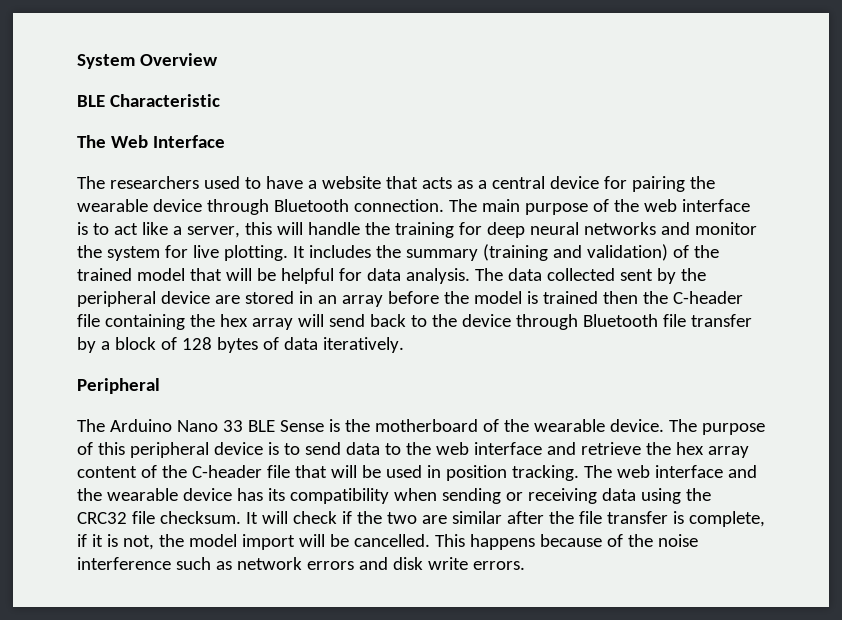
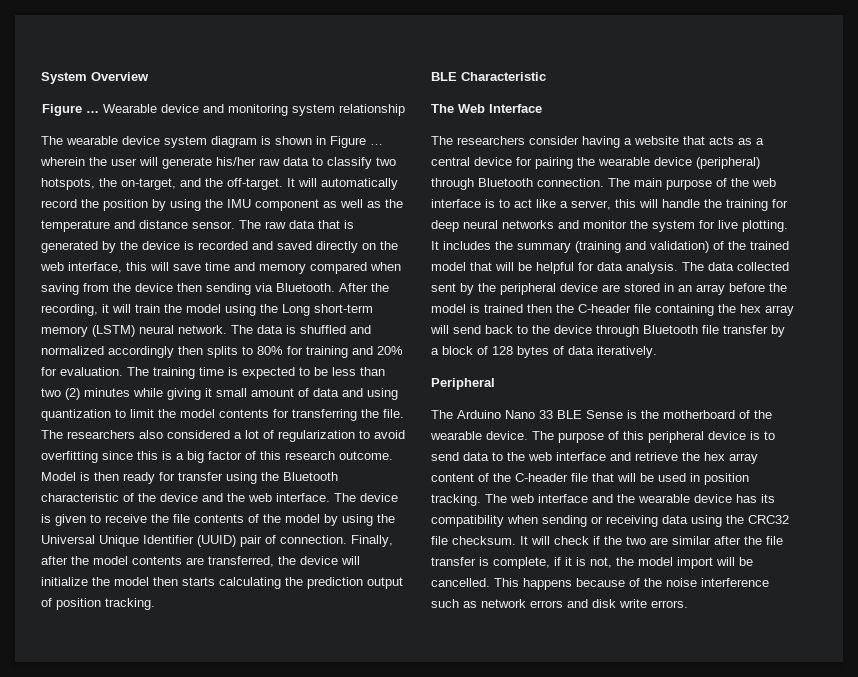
(218, 59) none -> [41,104,405,116] [41,136,383,148] [40,157,396,169] [41,178,398,190] [41,199,403,211] [41,220,354,232] [41,241,398,253] [40,262,401,274] [41,283,389,295] [41,304,373,316] [41,325,371,337] [41,346,403,358] [41,367,385,379] [41,388,398,400] [41,409,404,421] [41,430,405,442] [41,451,393,463] [41,472,338,484] [41,493,398,502] [41,514,395,526] [41,535,393,547] [41,556,360,567] [41,577,403,589] [41,598,155,610] // Figure … Wearable device and monitoring system relationship // The wearable device system diagram is shown in Figure … wherein the user will generate his/her raw data to classify two hotspots, the on-target, and the off-target. It will automatically record the position by using the IMU component as well as the temperature and distance sensor. The raw data that is generated by the device is recorded and saved directly on the web interface, this will save time and memory compared when saving from the device then sending via Bluetooth. After the recording, it will train the model using the Long short-term memory (LSTM) neural network. The data is shuffled and normalized accordingly then splits to 80% for training and 20% for evaluation. The training time is expected to be less than two (2) minutes while giving it small amount of data and using quantization to limit the model contents for transferring the file. The researchers also considered a lot of regularization to avoid overfitting since this is a big factor of this research outcome. Model is then ready for transfer using the Bluetooth characteristic of the device and the web interface. The device is given to receive the file contents of the model by using the Universal Unique Identifier (UUID) pair of connection. Finally, after the model contents are transferred, the device will initialize the model then starts calculating the prediction output of position tracking.
[203,176,303,189] used to have -> [529,136,620,148] consider having
(202, 205) none -> [696,157,760,169] (peripheral)

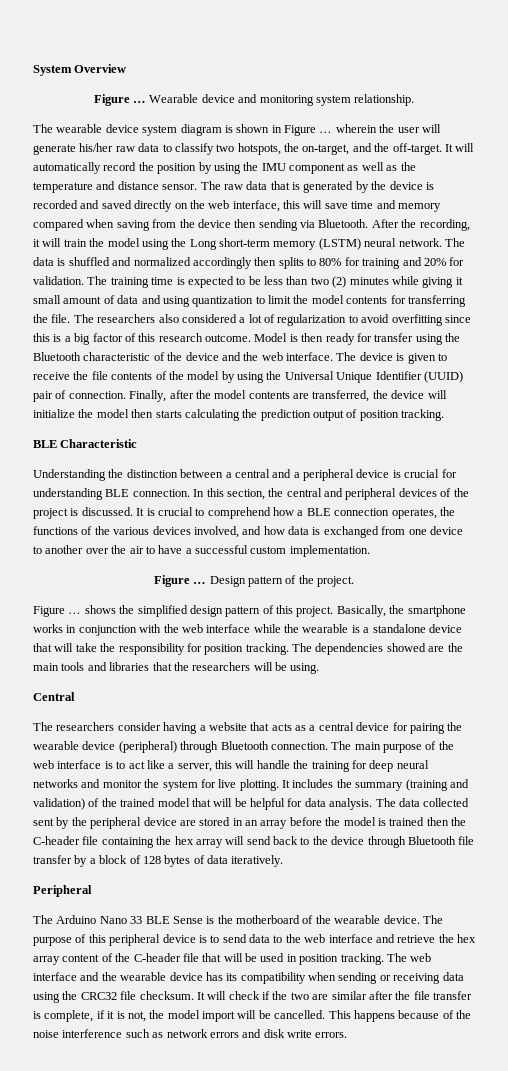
[338,104,405,116] relationship -> [354,94,415,106] relationship.
[60,367,123,376] evaluation. -> [33,276,84,285] validation.
[431,104,542,113] The Web Interface -> [33,469,457,481] [33,488,469,500] [33,507,455,519] [33,526,463,538] [33,545,370,557] [153,575,355,587] [33,605,466,617] [33,624,462,636] [33,643,463,655] [33,662,320,674] [33,692,75,701] Understanding the distinction between a central and a peripheral device is crucial for understanding BLE connection. In this section, the central and peripheral devices of the project is discussed. It is crucial to comprehend how a BLE connection operates, the functions of the various devices involved, and how data is exchanged from one device to another over the air to have a successful custom implementation. // Figure … Design pattern of the project. // Figure … shows the simplified design pattern of this project. Basically, the smartphone works in conjunction with the web interface while the wearable is a standalone device that will take the responsibility for position tracking. The dependencies showed are the main tools and libraries that the researchers will be using. // Central

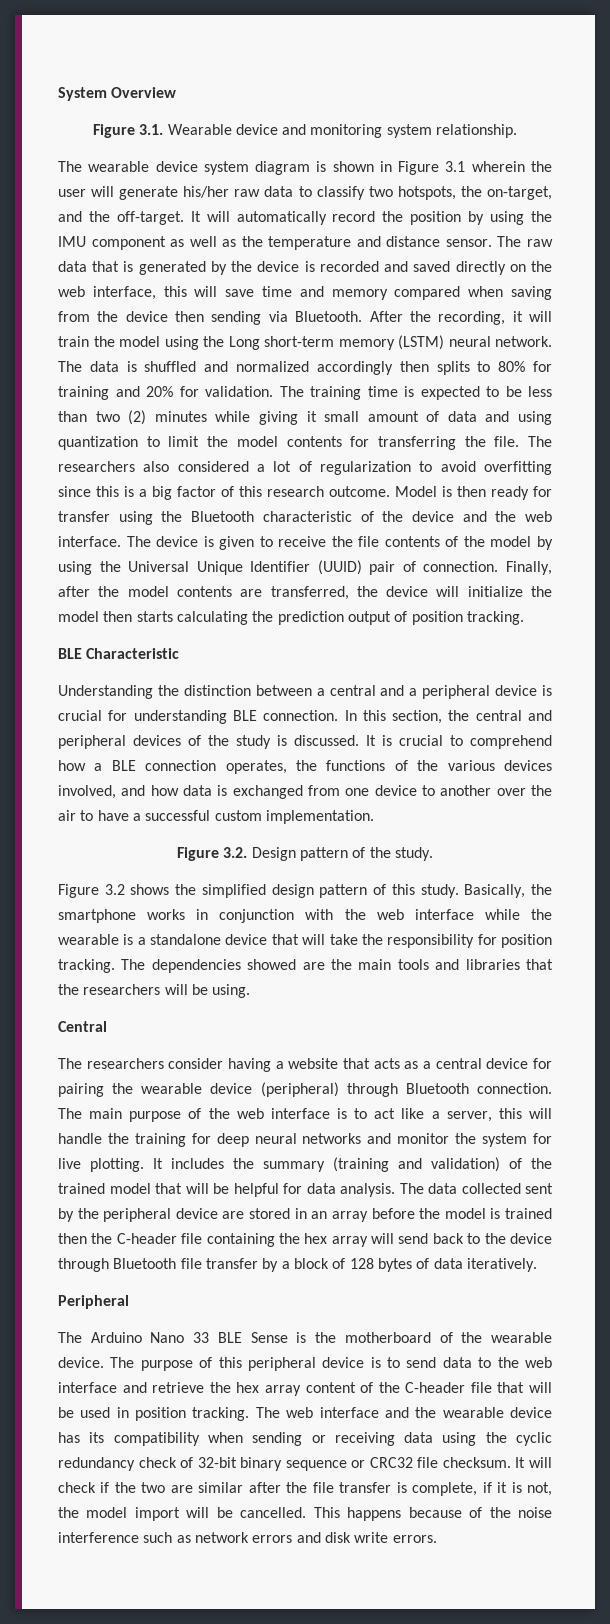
[133,100,147,103] … -> [139,124,164,135] 3.1.
[319,131,333,133] … -> [445,161,466,172] 3.1
[33,508,68,519] project -> [236,735,271,749] study
[193,581,207,584] … -> [223,847,248,858] 3.2.
[317,576,355,587] [33,606,82,617] project. // Figure … -> [394,847,433,861] [58,884,125,898] study. // Figure 3.2
[296,606,334,617] project. -> [420,884,459,898] study.
(78, 995) none -> [516,1432,552,1446] [58,1457,366,1471] cyclic redundancy check of 32-bit binary sequence or

